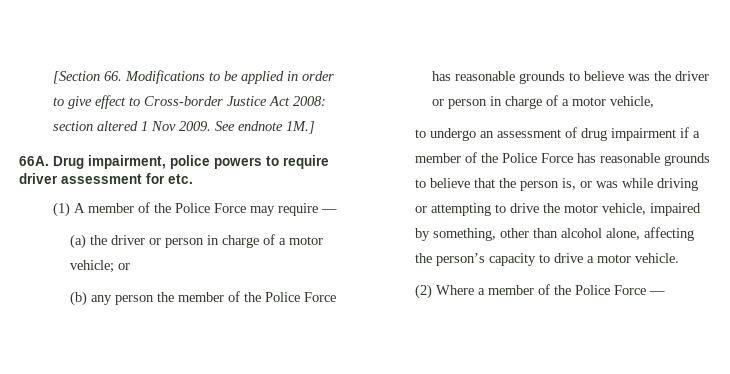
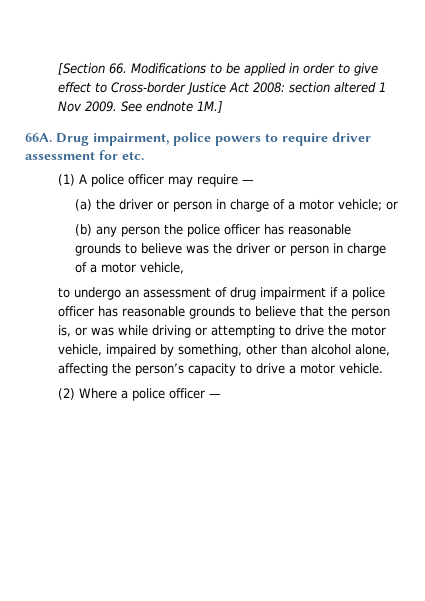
[88,202,247,213] member of the Police Force -> [91,174,165,187] police officer
[178,291,337,302] member of the Police Force -> [186,224,260,237] police officer
[415,152,574,163] member of the Police Force -> [352,287,386,300] [58,306,95,317] police officer
[488,284,647,295] member of the Police Force -> [132,388,206,401] police officer

